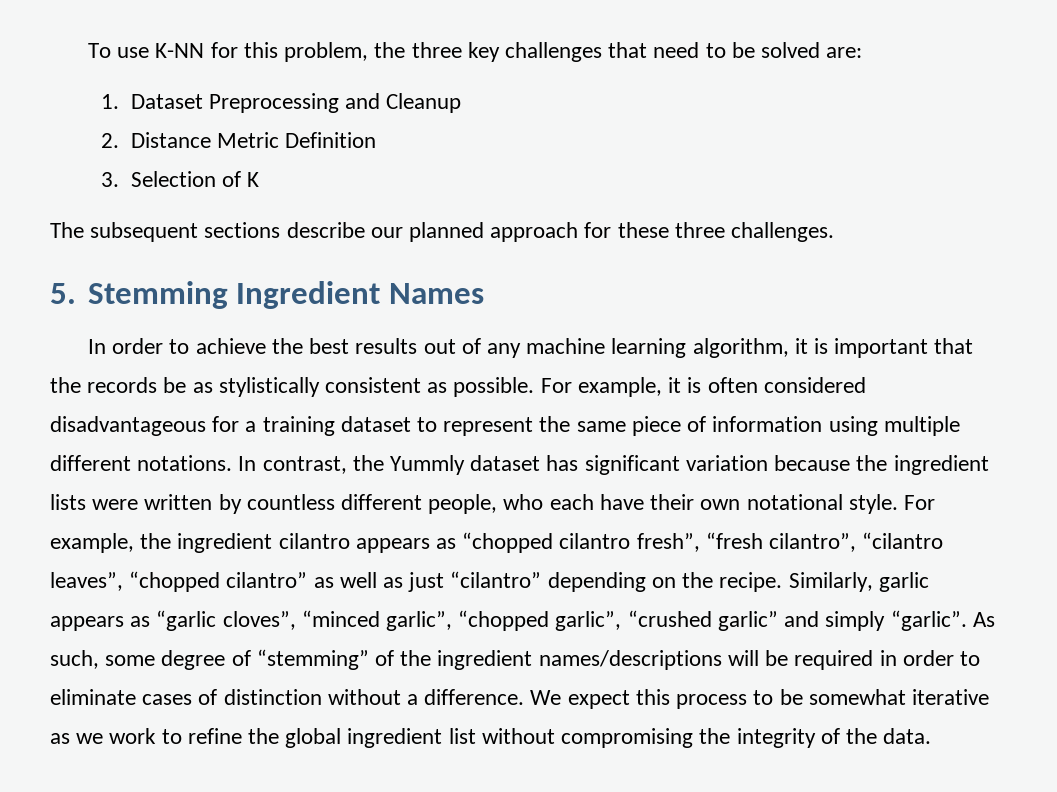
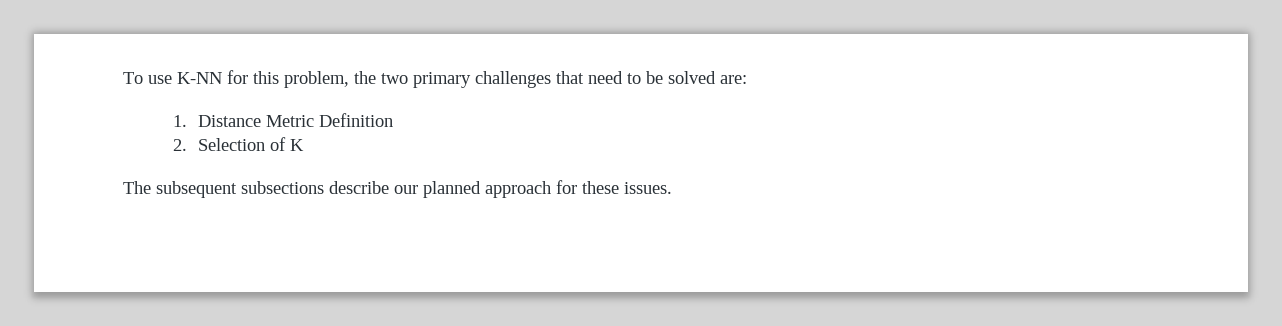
[411,42,500,62] three key -> [381,72,471,88] two primary
[130,93,462,113] [101,133,120,148] Dataset Preprocessing and Cleanup // 2. -> (187, 121) none
[101,172,120,187] 3. -> [172,139,187,151] 2.
[204,222,281,238] sections -> [241,181,324,194] subsections
[674,222,835,242] [50,281,485,309] [88,338,974,358] [50,377,866,397] [50,416,960,436] [50,455,989,475] [50,494,935,514] [50,532,944,553] [50,571,929,592] [50,610,995,631] [50,649,980,670] [50,689,989,709] [50,728,932,748] three challenges. // 5. Stemming Ingredient Names // In order to achieve the best results out of any machine learning algorithm, it is important that the records be as stylistically consistent as possible. For example, it is often considered disadvantageous for a training dataset to represent the same piece of information using multiple different notations. In contrast, the Yummly dataset has significant variation because the ingredient lists were written by countless different people, who each have their own notational style. For example, the ingredient cilantro appears as “chopped cilantro fresh”, “fresh cilantro”, “cilantro leaves”, “chopped cilantro” as well as just “cilantro” depending on the recipe. Similarly, garlic appears as “garlic cloves”, “minced garlic”, “chopped garlic”, “crushed garlic” and simply “garlic”. As such, some degree of “stemming” of the ingredient names/descriptions will be required in order to eliminate cases of distinction without a difference. We expect this process to be somewhat iterative as we work to refine the global ingredient list without compromising the integrity of the data. -> [624,182,672,194] issues.

